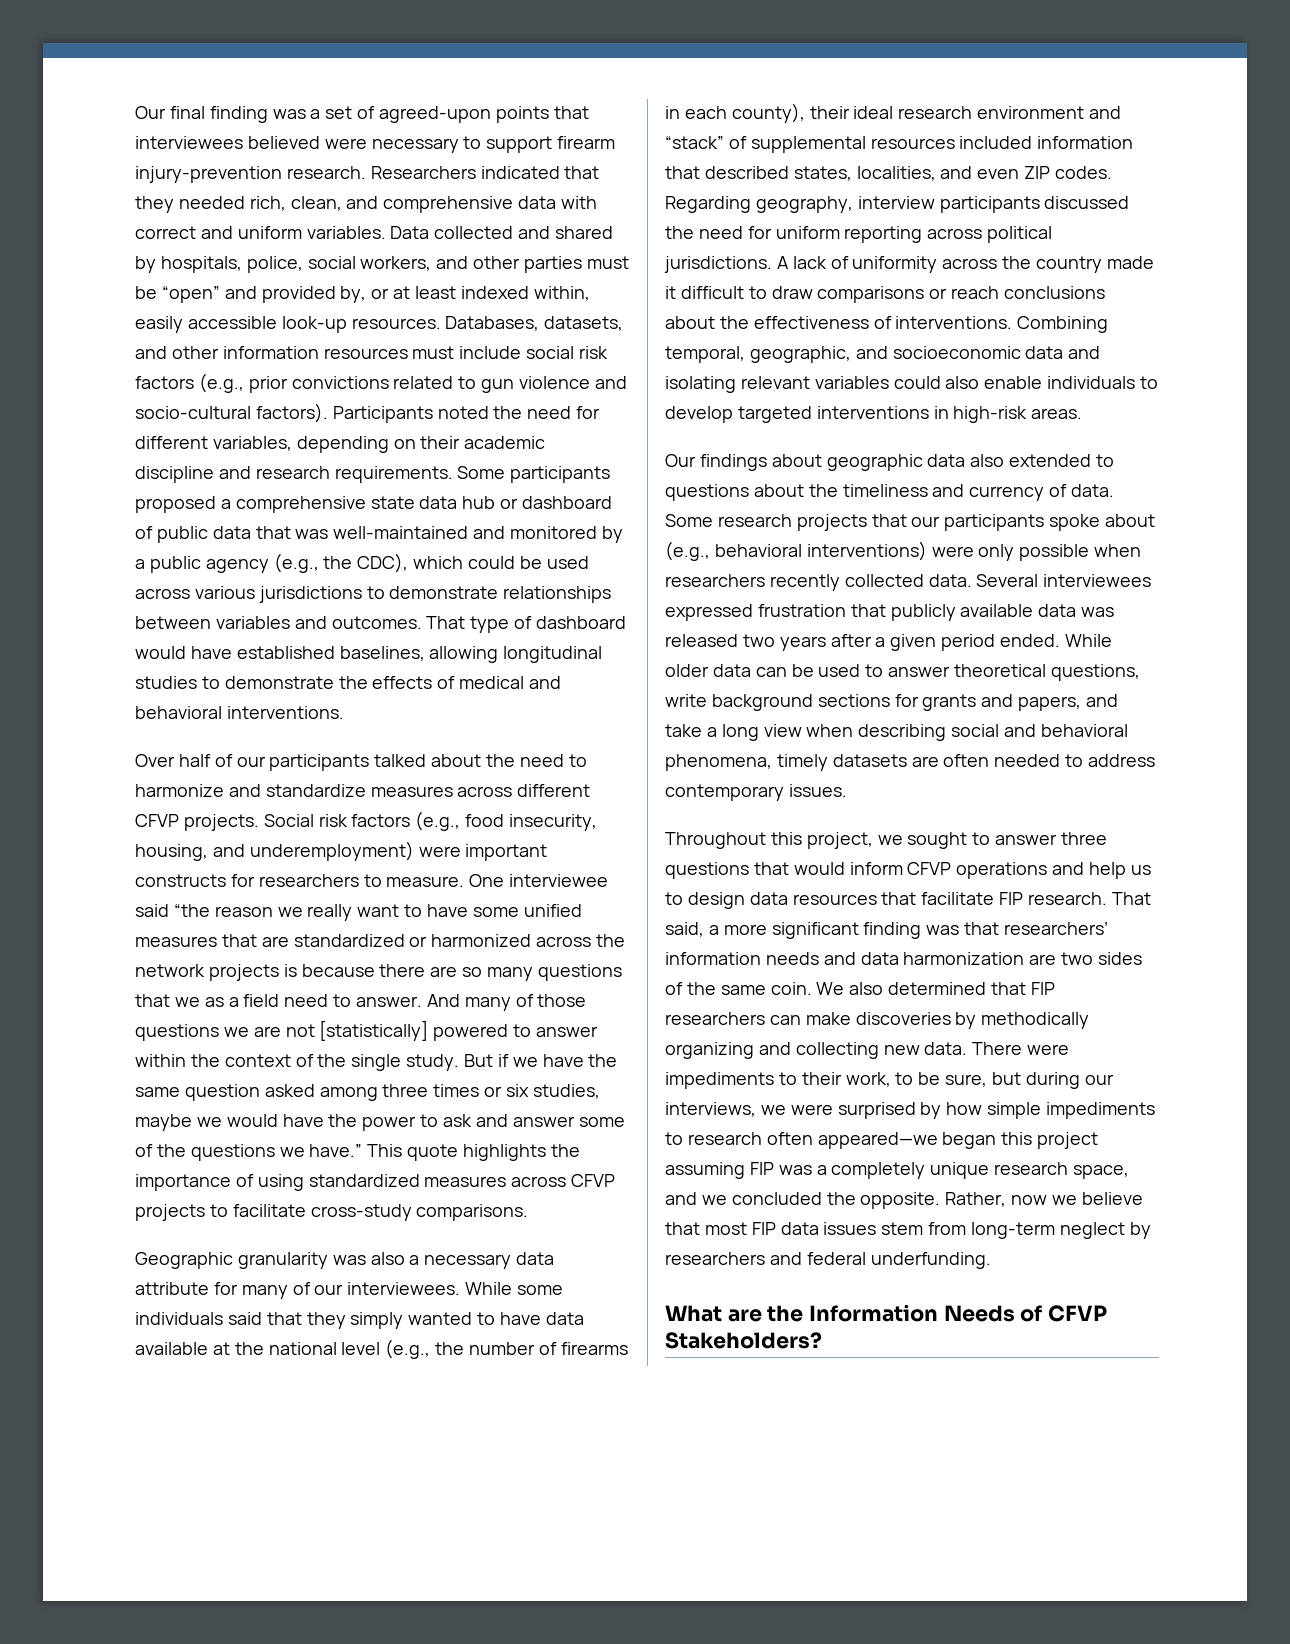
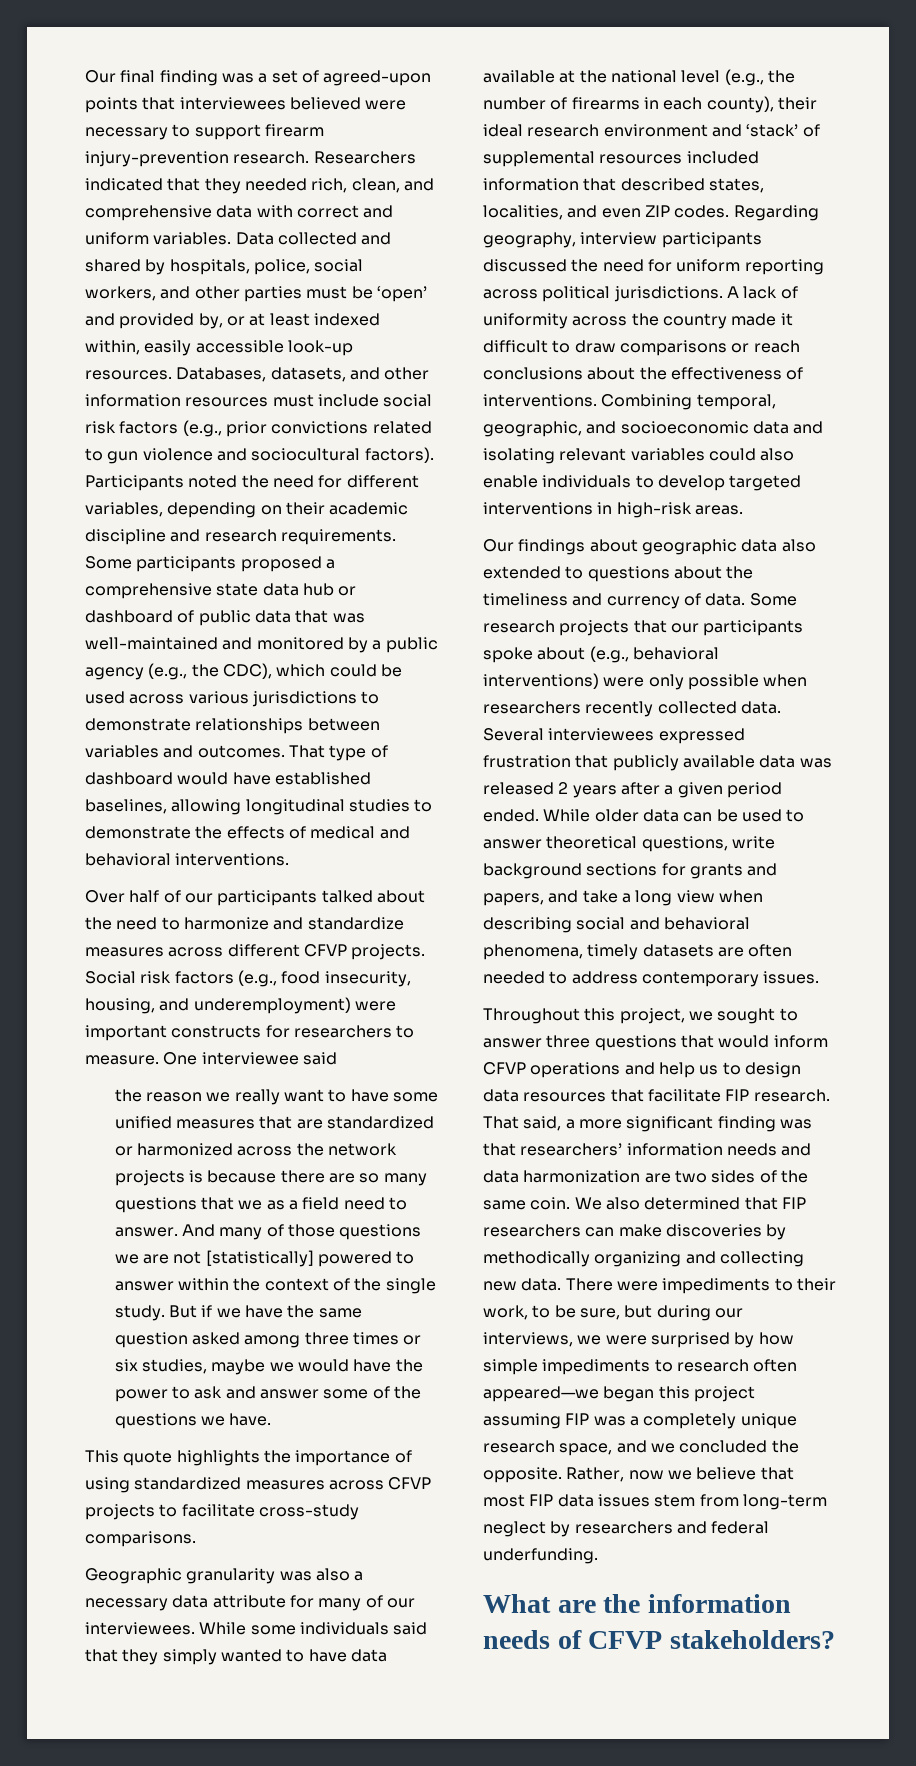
[161,286,220,303] “open” -> [376,286,427,302] ‘open’
[135,406,251,419] socio-cultural -> [251,448,361,461] sociocultural
[173,904,210,917] “the -> [114,1089,142,1102] // the
[309,1144,363,1157] have.” -> [229,1413,272,1426] have. //
[665,136,724,149] “stack” -> [746,124,799,137] ‘stack’
[742,634,775,647] two -> [558,782,569,794] 2
[809,1304,1015,1322] Information Needs -> [647,1594,791,1613] [483,1630,550,1649] information needs
[665,1332,822,1349] Stakeholders? -> [669,1630,835,1649] stakeholders?

